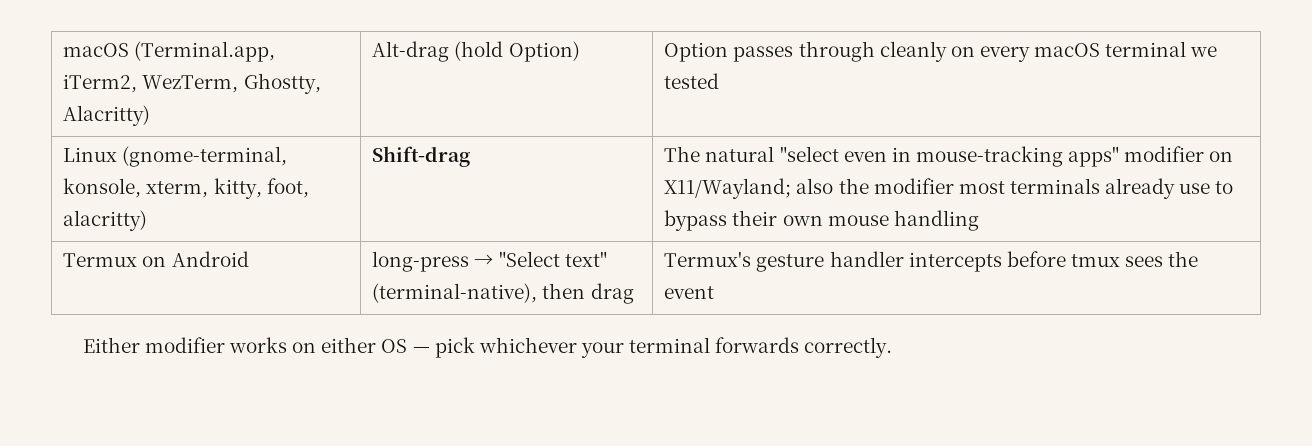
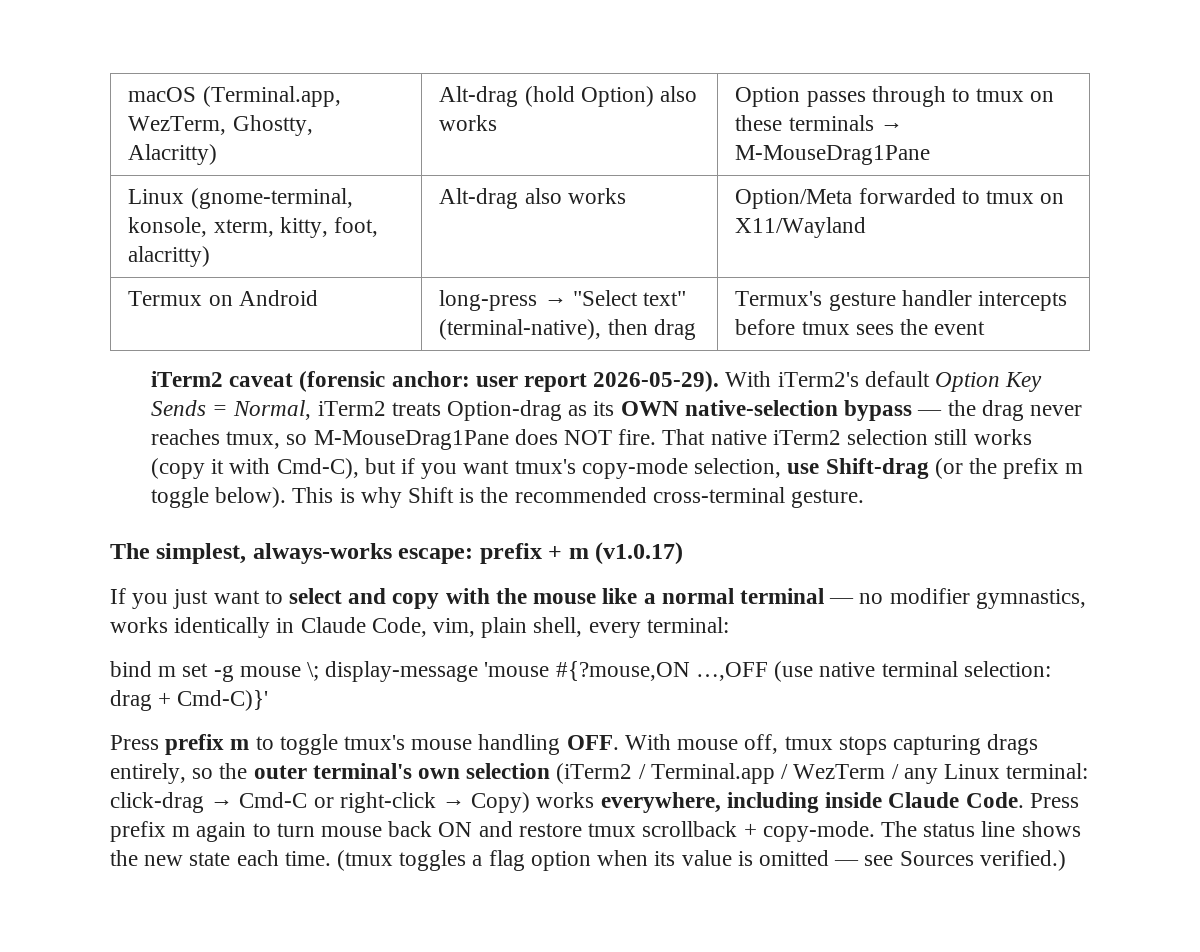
[63,74,138,93] iTerm2, -> (341, 96) none
(580, 51) none -> [659,86,697,102] [439,115,498,131] also works
[879,41,1218,62] [664,73,720,89] cleanly on every macOS terminal we tested -> [951,88,1055,102] [735,115,903,131] [735,145,931,165] to tmux on these terminals → M-MouseDrag1Pane
[372,146,471,167] [664,146,1234,167] [664,178,1234,199] [664,210,979,231] Shift-drag | The natural "select even in mouse-tracking apps" modifier on X11/Wayland; also the modifier most terminals already use to bypass their own mouse handling -> [439,188,626,209] [735,188,1065,209] [735,217,867,238] Alt-drag also works | Option/Meta forwarded to tmux on X11/Wayland
[82,337,893,358] Either modifier works on either OS — pick whichever your terminal forwards correctly. -> [151,371,1043,392] [151,400,1082,421] [151,429,1032,450] [151,458,1084,479] [151,487,865,508] [110,542,684,565] [110,588,1086,609] [110,617,729,638] [110,661,1051,682] [110,690,269,711] [110,734,1039,755] [110,763,1089,784] [110,792,1079,813] [110,821,1081,842] [110,850,1066,871] iTerm2 caveat (forensic anchor: user report 2026-05-29). With iTerm2's default Option Key Sends = Normal, iTerm2 treats Option-drag as its OWN native-selection bypass — the drag never reaches tmux, so M-MouseDrag1Pane does NOT fire. That native iTerm2 selection still works (copy it with Cmd-C), but if you want tmux's copy-mode selection, use Shift-drag (or the prefix m toggle below). This is why Shift is the recommended cross-terminal gesture. // The simplest, always-works escape: prefix + m (v1.0.17) // If you just want to select and copy with the mouse like a normal terminal — no modifier gymnastics, works identically in Claude Code, vim, plain shell, every terminal: // bind m set -g mouse \; display-message 'mouse #{?mouse,ON …,OFF (use native terminal selection: drag + Cmd-C)}' // Press prefix m to toggle tmux's mouse handling OFF. With mouse off, tmux stops capturing drags entirely, so the outer terminal's own selection (iTerm2 / Terminal.app / WezTerm / any Linux terminal: click-drag → Cmd-C or right-click → Copy) works everywhere, including inside Claude Code. Press prefix m again to turn mouse back ON and restore tmux scrollback + copy-mode. The status line shows the new state each time. (tmux toggles a flag option when its value is omitted — see Sources verified.)

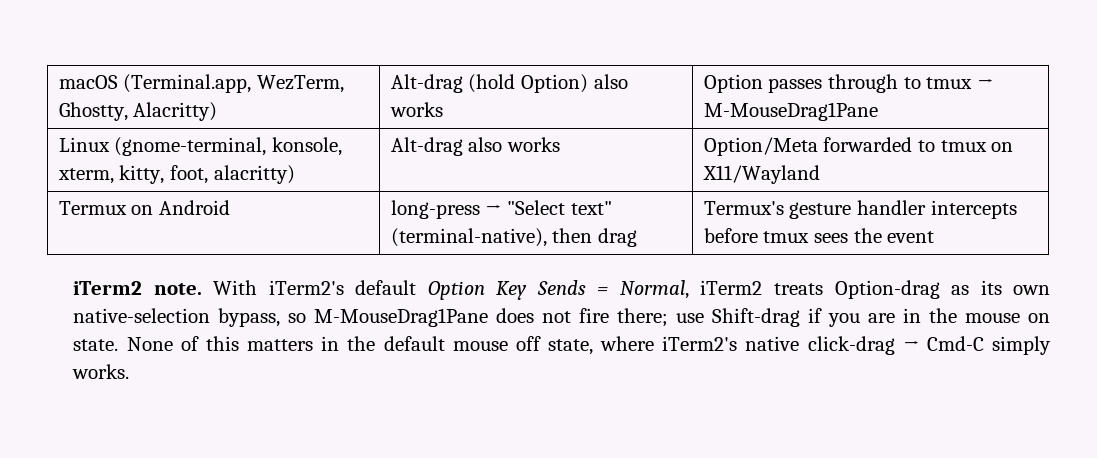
[1030,91,1055,102] [735,115,874,131] on these terminals -> (973, 83) none
[229,371,720,392] caveat (forensic anchor: user report 2026-05-29). -> [153,283,202,295] note.
[620,400,1082,421] [151,429,1032,450] [151,458,1084,479] [151,487,865,508] [110,542,684,565] [110,588,1086,609] [110,617,729,638] [110,661,1051,682] [110,690,269,711] [110,734,1039,755] [110,763,1089,784] [110,792,1079,813] [110,821,1081,842] [110,850,1066,871] OWN native-selection bypass — the drag never reaches tmux, so M-MouseDrag1Pane does NOT fire. That native iTerm2 selection still works (copy it with Cmd-C), but if you want tmux's copy-mode selection, use Shift-drag (or the prefix m toggle below). This is why Shift is the recommended cross-terminal gesture. // The simplest, always-works escape: prefix + m (v1.0.17) // If you just want to select and copy with the mouse like a normal terminal — no modifier gymnastics, works identically in Claude Code, vim, plain shell, every terminal: // bind m set -g mouse \; display-message 'mouse #{?mouse,ON …,OFF (use native terminal selection: drag + Cmd-C)}' // Press prefix m to toggle tmux's mouse handling OFF. With mouse off, tmux stops capturing drags entirely, so the outer terminal's own selection (iTerm2 / Terminal.app / WezTerm / any Linux terminal: click-drag → Cmd-C or right-click → Copy) works everywhere, including inside Claude Code. Press prefix m again to turn mouse back ON and restore tmux scrollback + copy-mode. The status line shows the new state each time. (tmux toggles a flag option when its value is omitted — see Sources verified.) -> [1012,285,1050,295] [73,308,1051,327] [73,336,1052,355] [72,364,130,379] own native-selection bypass, so M-MouseDrag1Pane does not fire there; use Shift-drag if you are in the mouse on state. None of this matters in the default mouse off state, where iTerm2's native click-drag → Cmd-C simply works.

